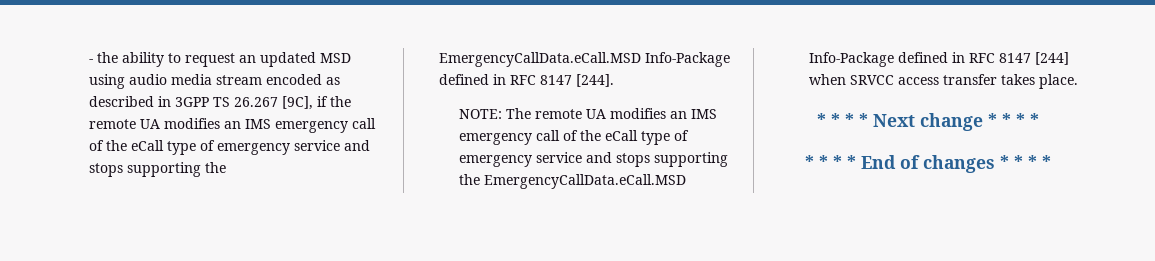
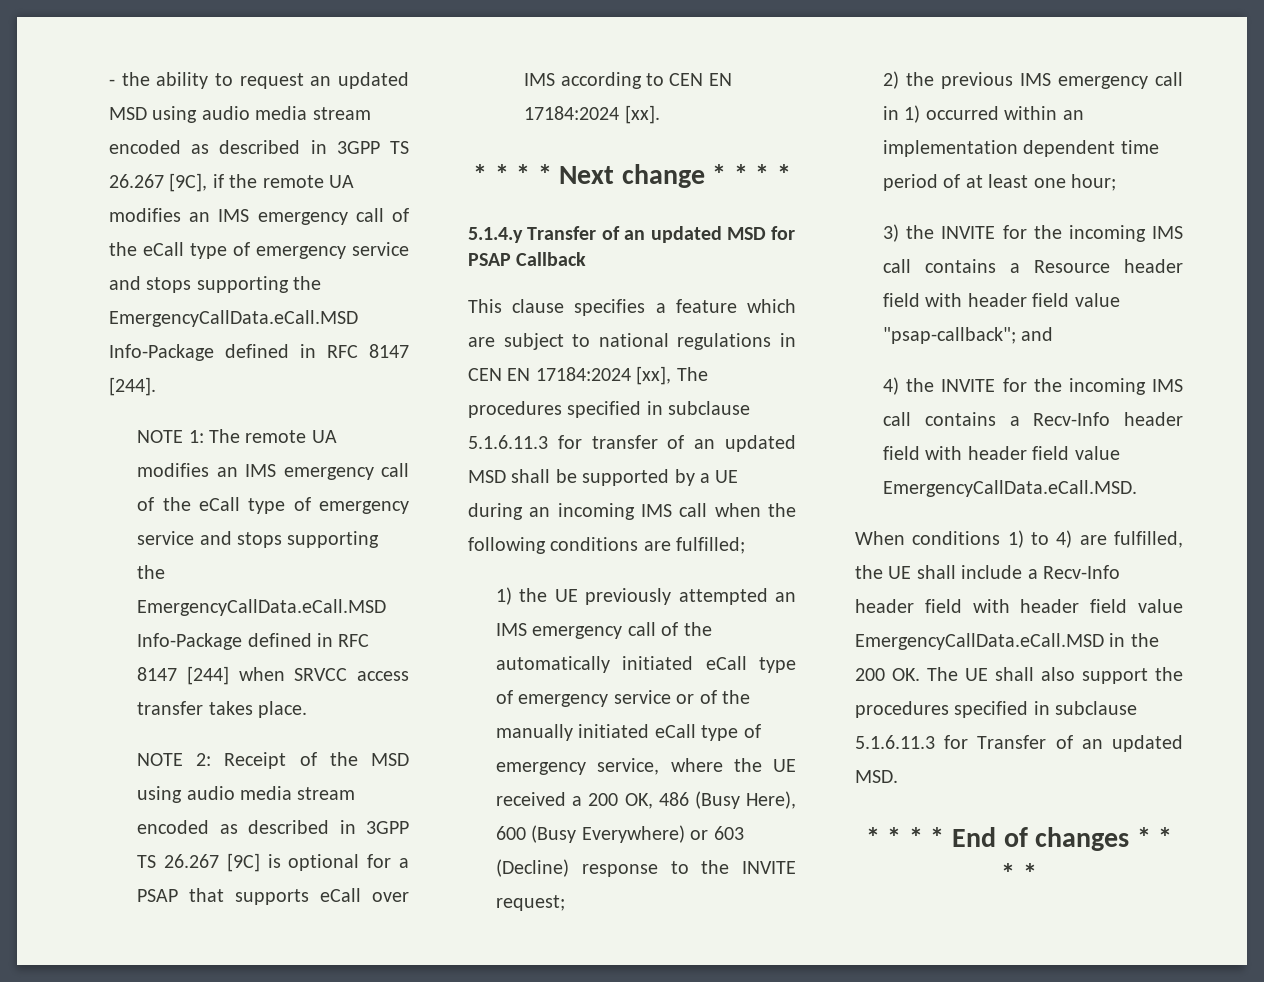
[458,109,502,119] NOTE: -> [137,430,204,443] NOTE 1:
(1078, 81) none -> [137,752,409,769] [137,786,356,803] [137,820,410,834] [137,853,409,872] [137,888,410,905] [524,72,732,89] [524,105,660,124] // NOTE 2: Receipt of the MSD using audio media stream encoded as described in 3GPP TS 26.267 [9C] is optional for a PSAP that supports eCall over IMS according to CEN EN 17184:2024 [xx].
(1039, 120) none -> [468,226,796,243] [468,252,587,266] [468,299,796,316] [468,333,796,350] [468,366,708,385] [468,401,751,418] [468,435,796,452] [468,469,739,486] [468,503,796,520] [468,537,746,554] [496,587,796,605] [496,622,712,639] [496,656,796,673] [496,690,751,707] [496,724,761,741] [496,758,796,775] [496,791,796,809] [496,825,744,843] [496,859,796,877] [496,895,566,911] [883,71,1183,89] [883,105,1084,123] [883,140,1159,157] [883,174,1117,191] [883,224,1183,242] [883,259,1183,273] [883,293,1120,307] [883,327,1054,344] [883,377,1183,395] [883,412,1183,426] [883,446,1120,460] [883,480,1138,497] [855,530,1183,548] [855,565,1120,579] [855,599,1183,613] [855,633,1159,650] [855,667,1183,684] [855,701,1138,718] [855,735,1183,752] [855,770,898,783] // 5.1.4.y Transfer of an updated MSD for PSAP Callback // This clause specifies a feature which are subject to national regulations in CEN EN 17184:2024 [xx], The procedures specified in subclause 5.1.6.11.3 for transfer of an updated MSD shall be supported by a UE during an incoming IMS call when the following conditions are fulfilled; // 1) the UE previously attempted an IMS emergency call of the automatically initiated eCall type of emergency service or of the manually initiated eCall type of emergency service, where the UE received a 200 OK, 486 (Busy Here), 600 (Busy Everywhere) or 603 (Decline) response to the INVITE request; // 2) the previous IMS emergency call in 1) occurred within an implementation dependent time period of at least one hour; // 3) the INVITE for the incoming IMS call contains a Resource header field with header field value "psap-callback"; and // 4) the INVITE for the incoming IMS call contains a Recv-Info header field with header field value EmergencyCallData.eCall.MSD. // When conditions 1) to 4) are fulfilled, the UE shall include a Recv-Info header field with header field value EmergencyCallData.eCall.MSD in the 200 OK. The UE shall also support the procedures specified in subclause 5.1.6.11.3 for Transfer of an updated MSD.

